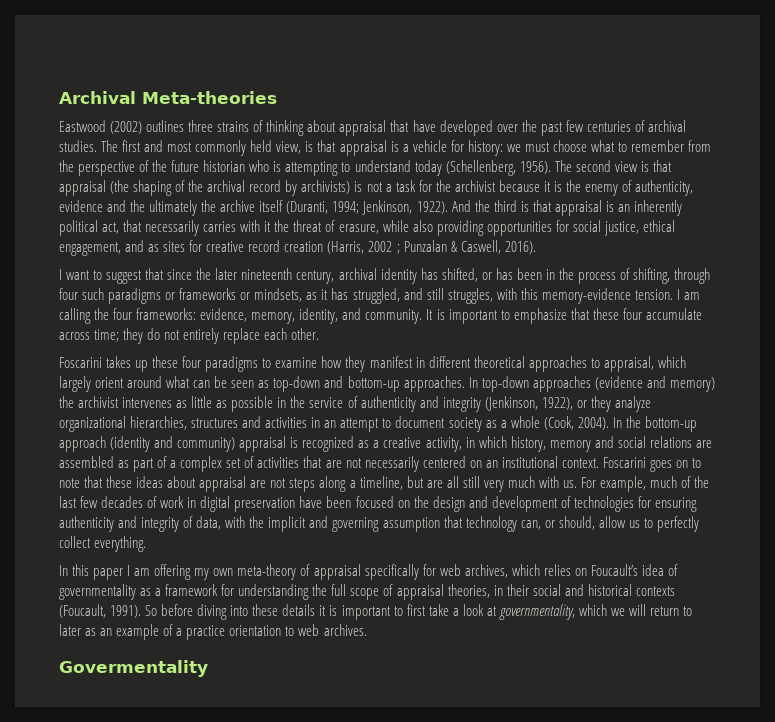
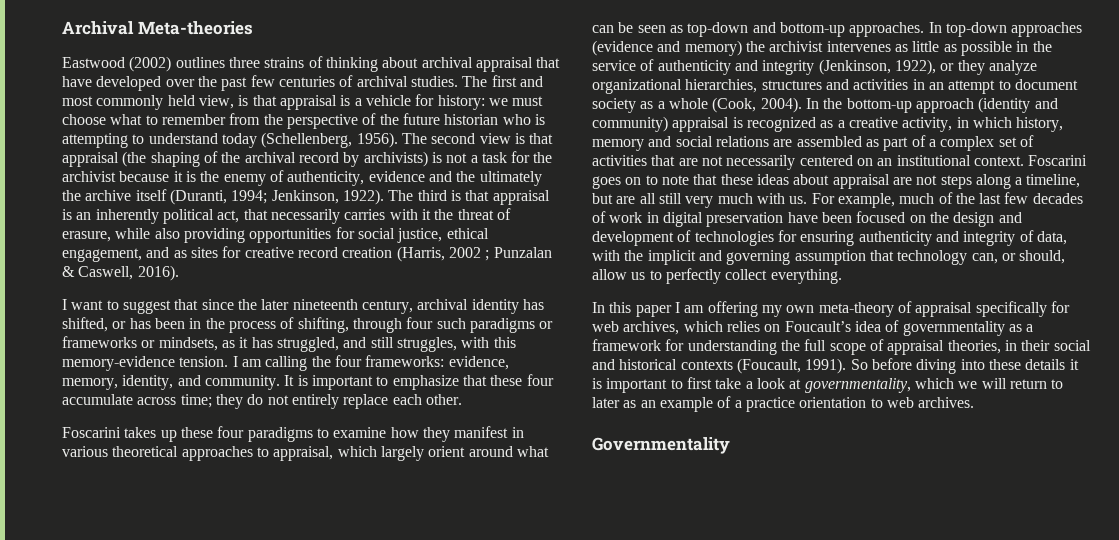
(337, 126) none -> [421,57,473,68] archival
[451,200,490,212] And the -> [388,190,414,201] The
[428,356,471,368] different -> [62,446,108,457] various
[59,660,208,677] Govermentality -> [592,437,730,454] Governmentality

